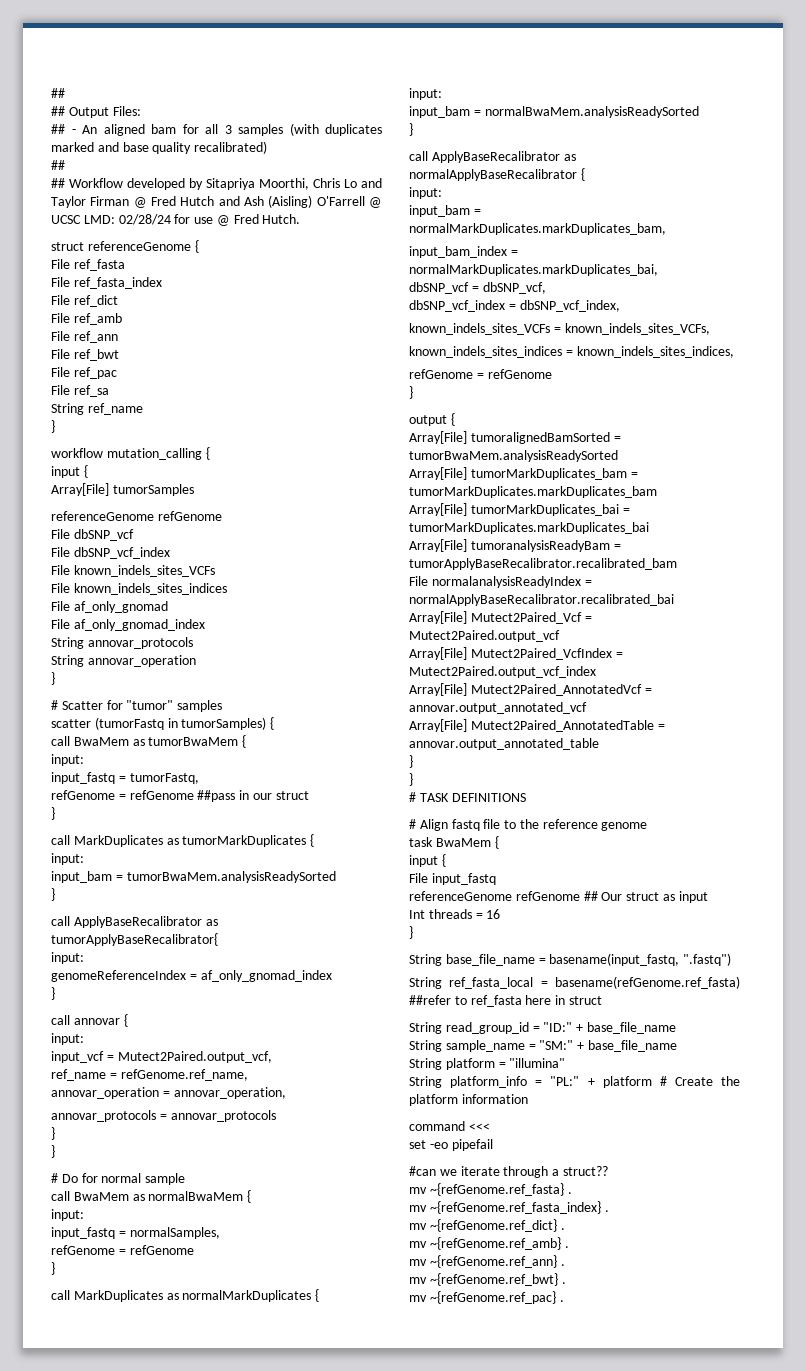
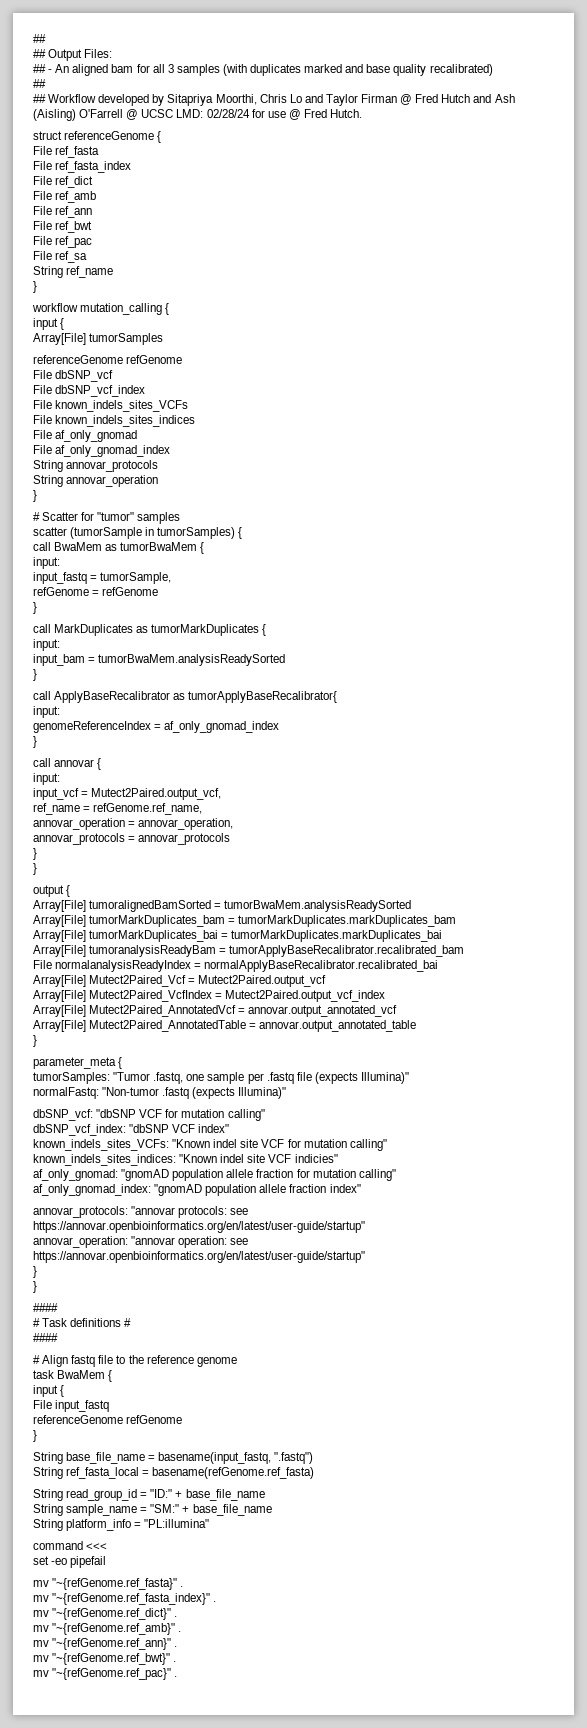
[94,717,164,730] (tumorFastq -> [70,527,143,539] (tumorSample
[129,773,199,784] [51,790,309,802] tumorFastq, // refGenome = refGenome ##pass in our struct -> [100,572,172,584] [33,587,159,596] tumorSample, // refGenome = refGenome
[51,1173,186,1185] [51,1190,252,1203] [51,1209,84,1221] [51,1227,220,1239] [51,1245,194,1255] [51,1262,55,1275] [51,1289,320,1302] [409,88,442,100] [409,106,699,118] [409,123,413,136] [409,151,576,163] [409,168,585,181] [409,187,442,199] [409,205,481,217] [409,223,666,235] [409,246,518,258] [409,264,658,276] [409,282,546,294] [409,300,620,312] [409,323,710,335] [409,346,734,358] [409,369,552,379] [409,386,413,399] // # Do for normal sample // call BwaMem as normalBwaMem { // input: // input_fastq = normalSamples, // refGenome = refGenome // } // call MarkDuplicates as normalMarkDuplicates { // input: // input_bam = normalBwaMem.analysisReadySorted // } // call ApplyBaseRecalibrator as normalApplyBaseRecalibrator { // input: // input_bam = normalMarkDuplicates.markDuplicates_bam, // input_bam_index = normalMarkDuplicates.markDuplicates_bai, // dbSNP_vcf = dbSNP_vcf, // dbSNP_vcf_index = dbSNP_vcf_index, // known_indels_sites_VCFs = known_indels_sites_VCFs, // known_indels_sites_indices = known_indels_sites_indices, // refGenome = refGenome // } -> (37, 869) none
[409,773,413,786] [409,792,526,802] // } // # TASK DEFINITIONS -> [33,1057,123,1069] [33,1072,409,1084] [33,1087,287,1099] [33,1109,265,1121] [33,1124,230,1136] [33,1139,387,1151] [33,1154,338,1166] [33,1169,396,1181] [33,1184,361,1196] [33,1206,249,1218] [33,1221,365,1233] [33,1236,249,1248] [33,1251,365,1263] [33,1266,37,1278] [33,1281,37,1293] [33,1303,58,1312] [33,1318,132,1327] [33,1333,58,1342] // parameter_meta { // tumorSamples: "Tumor .fastq, one sample per .fastq file (expects Illumina)" // normalFastq: "Non-tumor .fastq (expects Illumina)" // dbSNP_vcf: "dbSNP VCF for mutation calling" // dbSNP_vcf_index: "dbSNP VCF index" // known_indels_sites_VCFs: "Known indel site VCF for mutation calling" // known_indels_sites_indices: "Known indel site VCF indicies" // af_only_gnomad: "gnomAD population allele fraction for mutation calling" // af_only_gnomad_index: "gnomAD population allele fraction index" // annovar_protocols: "annovar protocols: see https://annovar.openbioinformatics.org/en/latest/user-guide/startup" // annovar_operation: "annovar operation: see https://annovar.openbioinformatics.org/en/latest/user-guide/startup" // } // } // #### // # Task definitions # // ####
[583,891,708,903] [409,909,501,919] ## Our struct as input // Int threads = 16 -> (183, 1419) none
[409,995,602,1007] ##refer to ref_fasta here in struct -> (315, 1473) none
[409,1058,566,1070] // String platform = "illumina" -> (272, 1510) none
[550,1076,740,1088] [409,1094,528,1106] "PL:" + platform # Create the platform information -> [144,1519,210,1528] "PL:illumina"
[409,1166,608,1178] [409,1183,572,1196] [409,1201,609,1214] [409,1219,565,1232] [409,1237,569,1250] [409,1255,565,1268] [409,1273,566,1286] [409,1291,556,1304] // #can we iterate through a struct?? // mv ~{refGenome.ref_fasta} . // mv ~{refGenome.ref_fasta_index} . // mv ~{refGenome.ref_dict} . // mv ~{refGenome.ref_amb} . // mv ~{refGenome.ref_ann} . // mv ~{refGenome.ref_bwt} . // mv ~{refGenome.ref_pac} -> [33,1578,184,1590] [33,1593,217,1605] [33,1608,178,1620] [33,1623,182,1635] [33,1638,178,1650] [33,1653,177,1665] [33,1668,172,1680] // mv "~{refGenome.ref_fasta}" . // mv "~{refGenome.ref_fasta_index}" . // mv "~{refGenome.ref_dict}" . // mv "~{refGenome.ref_amb}" . // mv "~{refGenome.ref_ann}" . // mv "~{refGenome.ref_bwt}" . // mv "~{refGenome.ref_pac}"

